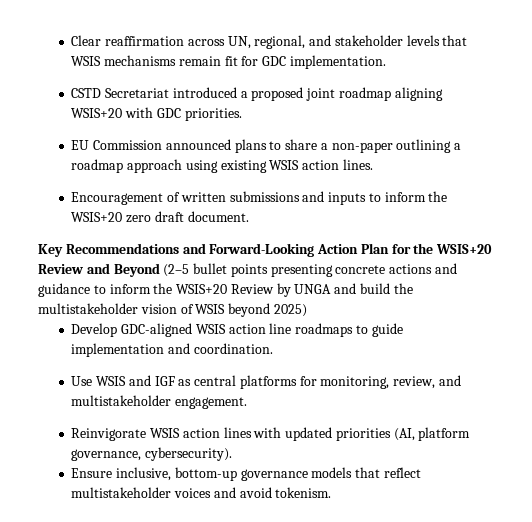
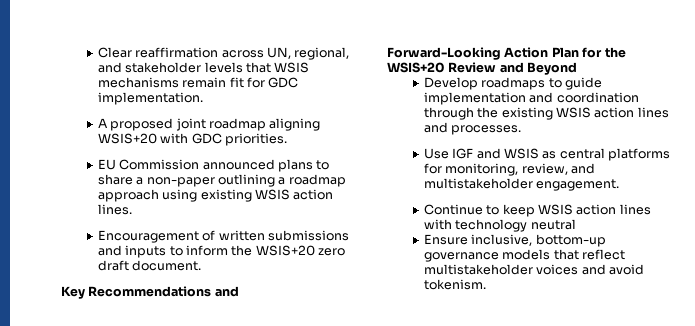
[71,87,248,98] CSTD Secretariat introduced a -> [97,118,108,128] A
[163,263,458,277] [38,283,413,297] [38,303,307,317] [71,323,292,337] (2–5 bullet points presenting concrete actions and guidance to inform the WSIS+20 Review by UNGA and build the multistakeholder vision of WSIS beyond 2025) // Develop GDC-aligned WSIS action line -> [423,77,478,90] // Develop
[193,343,273,354] [71,375,175,386] coordination. // Use WSIS and IGF -> [556,92,639,103] [423,107,669,120] [423,122,522,135] [423,148,540,159] coordination through the existing WSIS action lines and processes. // Use IGF and WSIS
[71,428,147,441] Reinvigorate -> [423,204,535,217] Continue to keep
[285,427,471,441] [71,447,232,461] updated priorities (AI, platform governance, cybersecurity). -> [455,219,576,232] technology neutral

